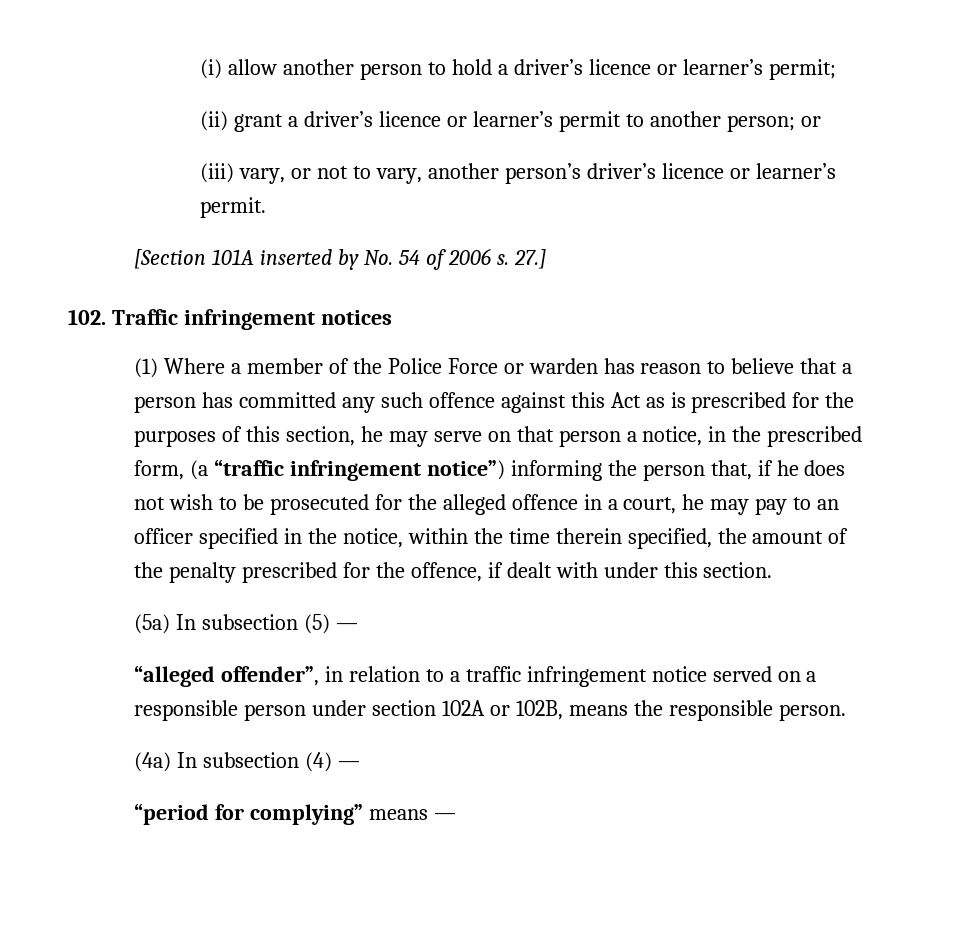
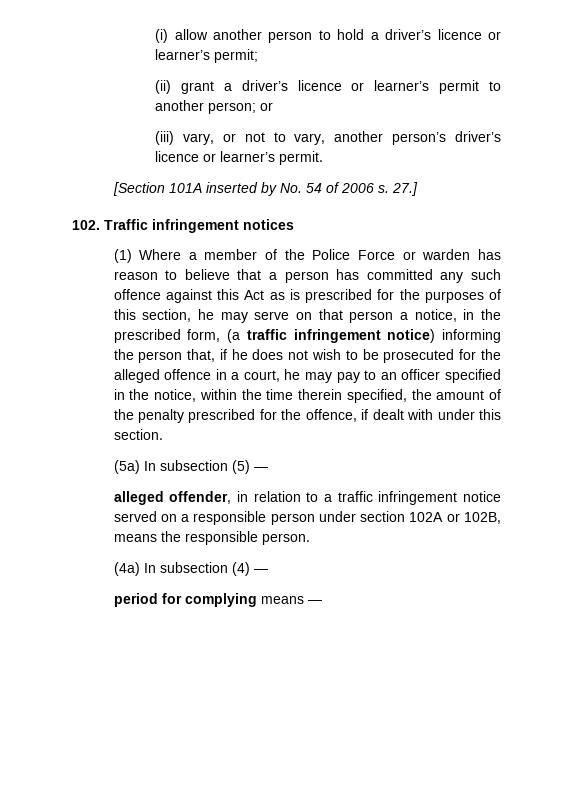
[214,459,505,481] “traffic infringement notice”) -> [246,329,436,343] traffic infringement notice)
[134,665,320,687] “alleged offender”, -> [113,491,232,505] alleged offender,
[134,803,364,825] “period for complying” -> [113,593,257,607] period for complying

